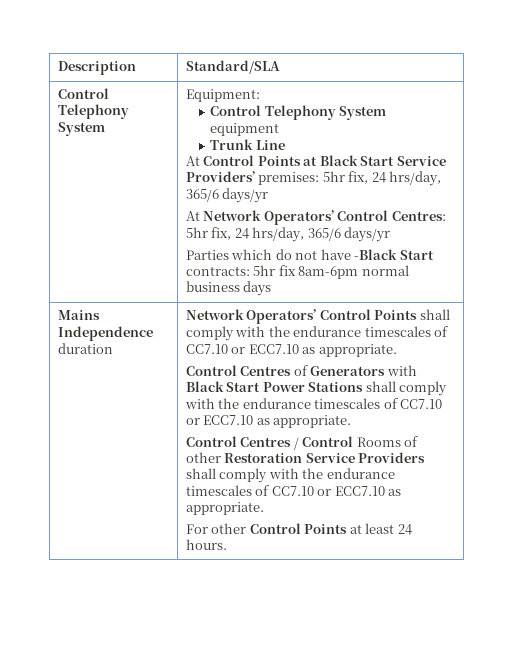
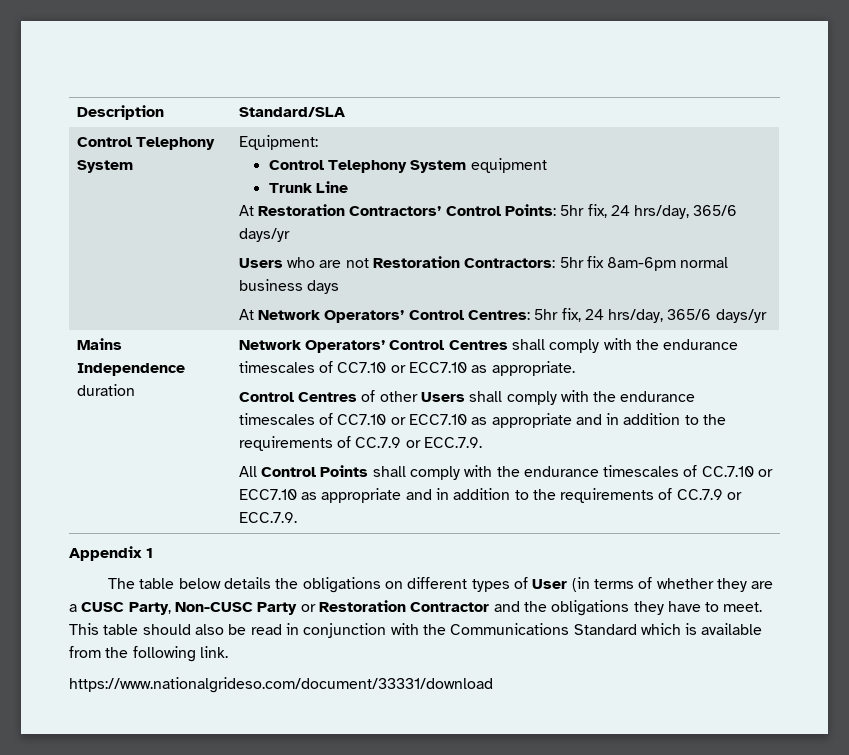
[203,155,446,166] [185,171,442,186] [185,188,269,203] Control Points at Black Start Service Providers’ premises: 5hr fix, 24 hrs/day, 365/6 days/yr -> [257,204,738,219] [238,228,290,242] [238,256,729,271] [238,279,339,294] Restoration Contractors’ Control Points: 5hr fix, 24 hrs/day, 365/6 days/yr // Users who are not Restoration Contractors: 5hr fix 8am-6pm normal business days
[185,249,434,260] [185,265,409,279] [185,281,272,296] // Parties which do not have -Black Start contracts: 5hr fix 8am-6pm normal business days -> (767, 316) none
[374,310,418,320] Points -> [448,340,508,350] Centres
[310,365,417,376] [185,381,364,392] Generators with Black Start Power Stations -> [379,391,465,402] other Users
[273,415,352,428] [185,436,419,450] [185,452,426,463] [185,468,395,483] [185,485,402,496] [185,502,264,515] [185,523,412,535] [185,539,227,550] appropriate. // Control Centres / Control Rooms of other Restoration Service Providers shall comply with the endurance timescales of CC7.10 or ECC7.10 as appropriate. // For other Control Points at least 24 hours. -> [491,413,727,428] [238,436,482,451] [238,465,774,480] [238,488,743,503] [238,512,297,523] [69,546,154,561] [108,577,774,593] [69,600,763,616] [69,623,763,638] [69,646,228,662] [69,677,493,693] appropriate and in addition to the requirements of CC.7.9 or ECC.7.9. // All Control Points shall comply with the endurance timescales of CC.7.10 or ECC7.10 as appropriate and in addition to the requirements of CC.7.9 or ECC.7.9. // Appendix 1 // The table below details the obligations on different types of User (in terms of whether they are a CUSC Party, Non-CUSC Party or Restoration Contractor and the obligations they have to meet. This table should also be read in conjunction with the Communications Standard which is available from the following link. // https://www.nationalgrideso.com/document/33331/download

